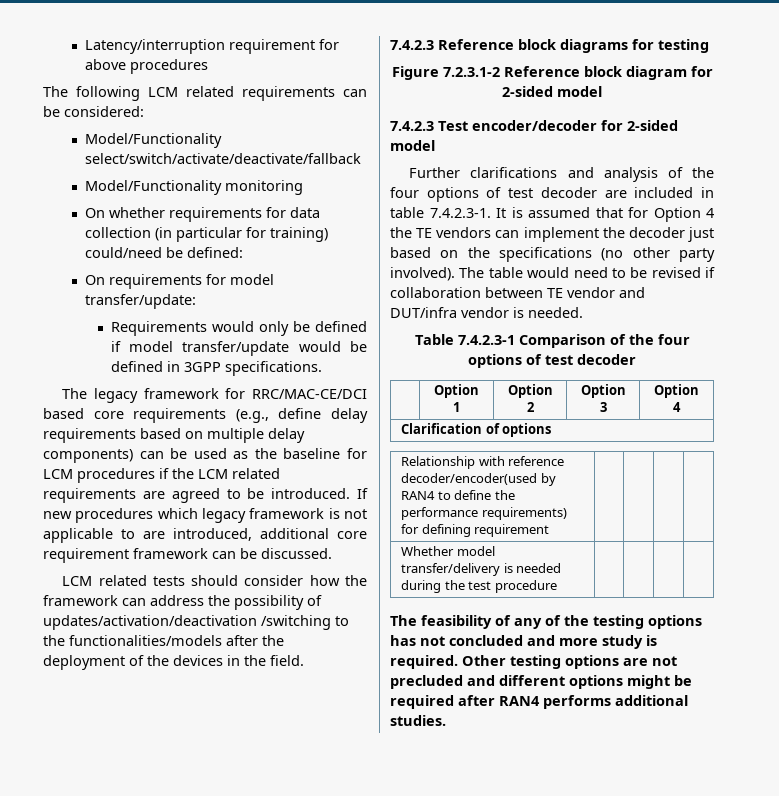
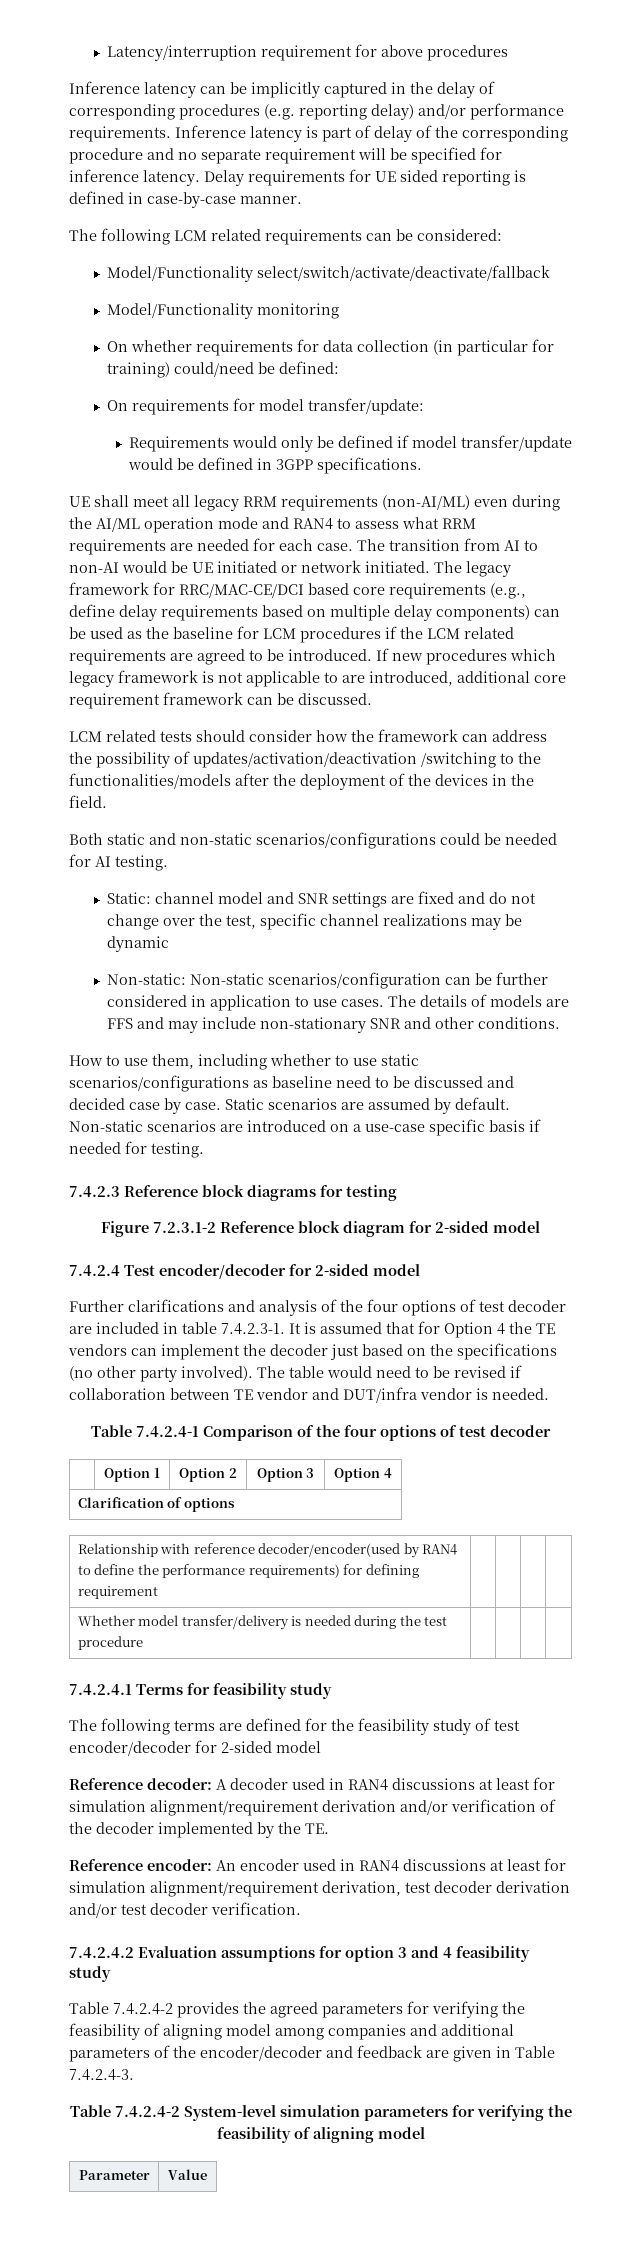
(208, 66) none -> [69,81,495,98] [69,103,564,120] [69,125,568,142] [69,147,502,164] [69,169,526,186] [69,191,302,208] // Inference latency can be implicitly captured in the delay of corresponding procedures (e.g. reporting delay) and/or performance requirements. Inference latency is part of delay of the corresponding procedure and no separate requirement will be specified for inference latency. Delay requirements for UE sided reporting is defined in case-by-case manner.
(322, 368) none -> [69,495,560,511] [69,517,476,533] [69,538,538,555] [69,560,430,573] UE shall meet all legacy RRM requirements (non-AI/ML) even during the AI/ML operation mode and RAN4 to assess what RRM requirements are needed for each case. The transition from AI to non-AI would be UE initiated or network initiated.
(304, 660) none -> [69,832,557,849] [69,854,168,871] [106,891,536,908] [106,913,522,930] [106,936,169,952] [106,972,548,989] [106,994,569,1011] [106,1017,560,1033] [69,1054,419,1070] [69,1075,514,1092] [69,1097,510,1114] [69,1119,541,1136] [69,1141,204,1158] // Both static and non-static scenarios/configurations could be needed for AI testing. // Static: channel model and SNR settings are fixed and do not change over the test, specific channel realizations may be dynamic // Non-static: Non-static scenarios/configuration can be further considered in application to use cases. The details of models are FFS and may include non-stationary SNR and other conditions. // How to use them, including whether to use static scenarios/configurations as baseline need to be discussed and decided case by case. Static scenarios are assumed by default. Non-static scenarios are introduced on a use-case specific basis if needed for testing.
[390,121,434,131] 7.4.2.3 -> [69,1265,120,1276] 7.4.2.4
[457,335,515,345] 7.4.2.3-1 -> [136,1426,199,1437] 7.4.2.4-1
[390,615,702,629] [390,635,657,649] [390,655,677,669] [390,675,692,689] [390,695,688,709] [390,715,446,726] The feasibility of any of the testing options has not concluded and more study is required. Other testing options are not precluded and different options might be required after RAN4 performs additional studies. -> [69,1683,332,1699] [69,1718,520,1735] [69,1740,321,1756] [69,1777,555,1791] [69,1799,556,1816] [69,1822,329,1838] [69,1858,566,1872] [69,1881,570,1897] [69,1902,301,1918] [69,1946,530,1962] [69,1966,111,1982] [69,2001,525,2018] [69,2023,514,2040] [69,2045,555,2062] [69,2069,134,2081] [69,2105,572,2121] [216,2127,425,2143] [78,2170,150,2180] [168,2169,207,2180] 7.4.2.4.1 Terms for feasibility study // The following terms are defined for the feasibility study of test encoder/decoder for 2-sided model // Reference decoder: A decoder used in RAN4 discussions at least for simulation alignment/requirement derivation and/or verification of the decoder implemented by the TE. // Reference encoder: An encoder used in RAN4 discussions at least for simulation alignment/requirement derivation, test decoder derivation and/or test decoder verification. // 7.4.2.4.2 Evaluation assumptions for option 3 and 4 feasibility study // Table 7.4.2.4-2 provides the agreed parameters for verifying the feasibility of aligning model among companies and additional parameters of the encoder/decoder and feedback are given in Table 7.4.2.4-3. // Table 7.4.2.4-2 System-level simulation parameters for verifying the feasibility of aligning model // Parameter | Value

